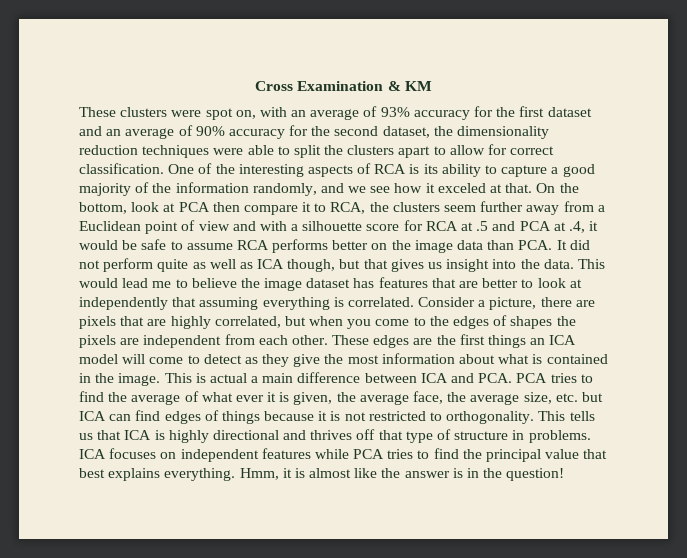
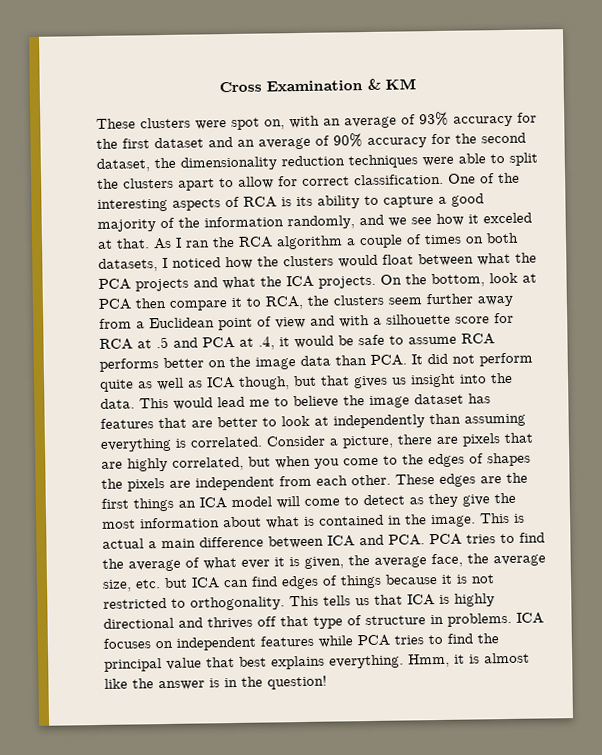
(533, 188) none -> [153,232,519,250] [98,252,537,272] [98,275,376,292] As I ran the RCA algorithm a couple of times on both datasets, I noticed how the clusters would float between what the PCA projects and what the ICA projects.
[172,297,197,307] that -> [429,413,461,425] than

